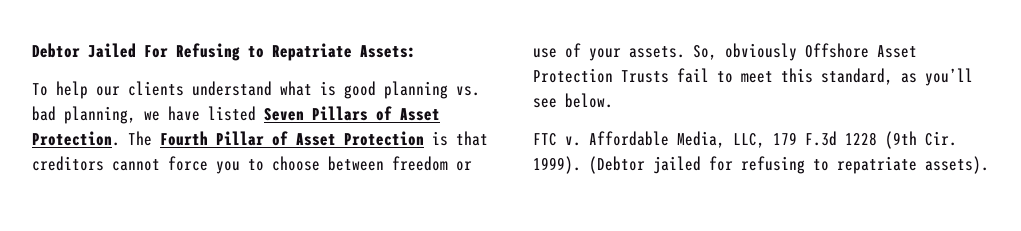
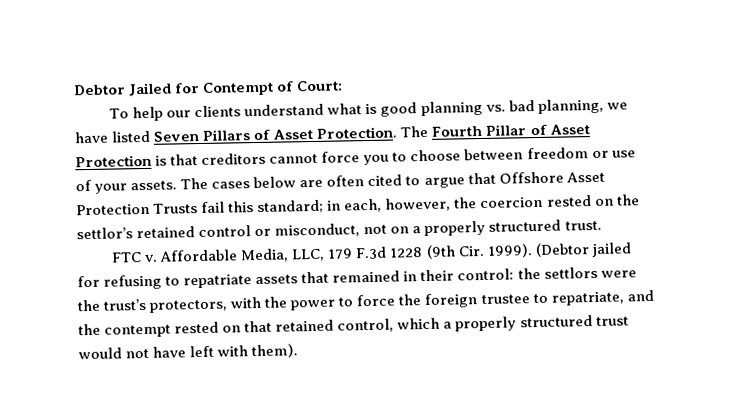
[144,43,416,61] For Refusing to Repatriate Assets: -> [174,80,344,96] for Contempt of Court:
[693,43,797,61] So, obviously -> [180,172,496,190] The cases below are often cited to argue that
[717,68,973,86] [533,93,613,108] to meet this standard, as you’ll see below. -> [228,194,640,214] [76,219,602,240] this standard; in each, however, the coercion rested on the settlor’s retained control or misconduct, not on a properly structured trust.
[925,156,989,174] assets). -> [255,266,637,285] [77,289,654,313] [78,315,629,338] [78,343,299,360] assets that remained in their control: the settlors were the trust’s protectors, with the power to force the foreign trustee to repatriate, and the contempt rested on that retained control, which a properly structured trust would not have left with them).

